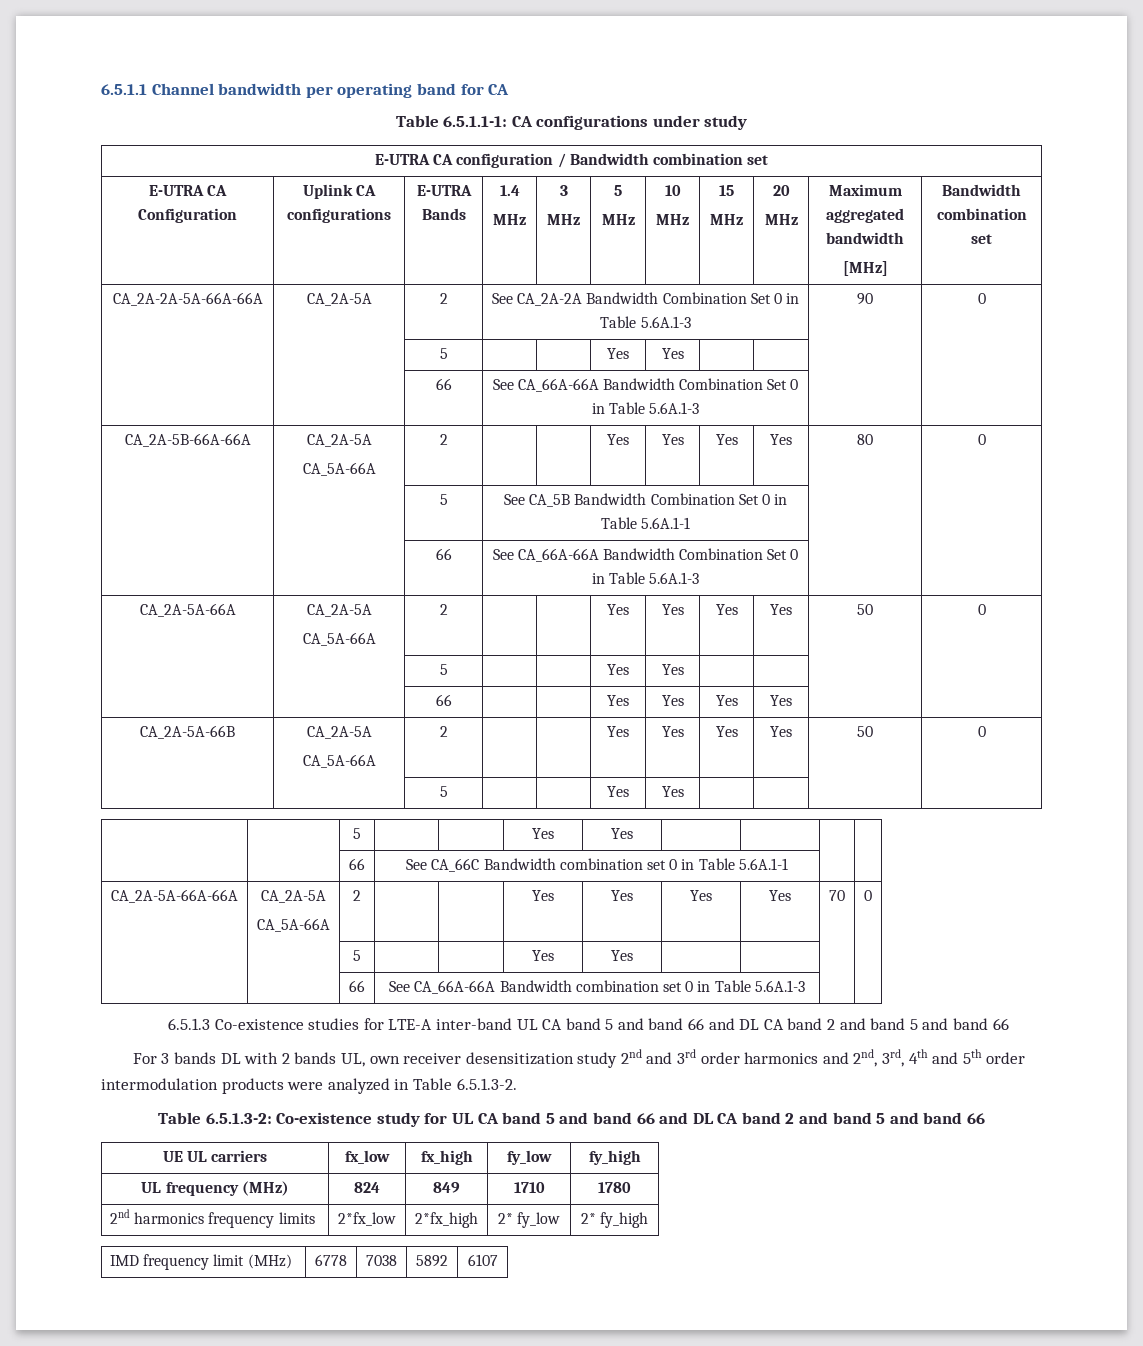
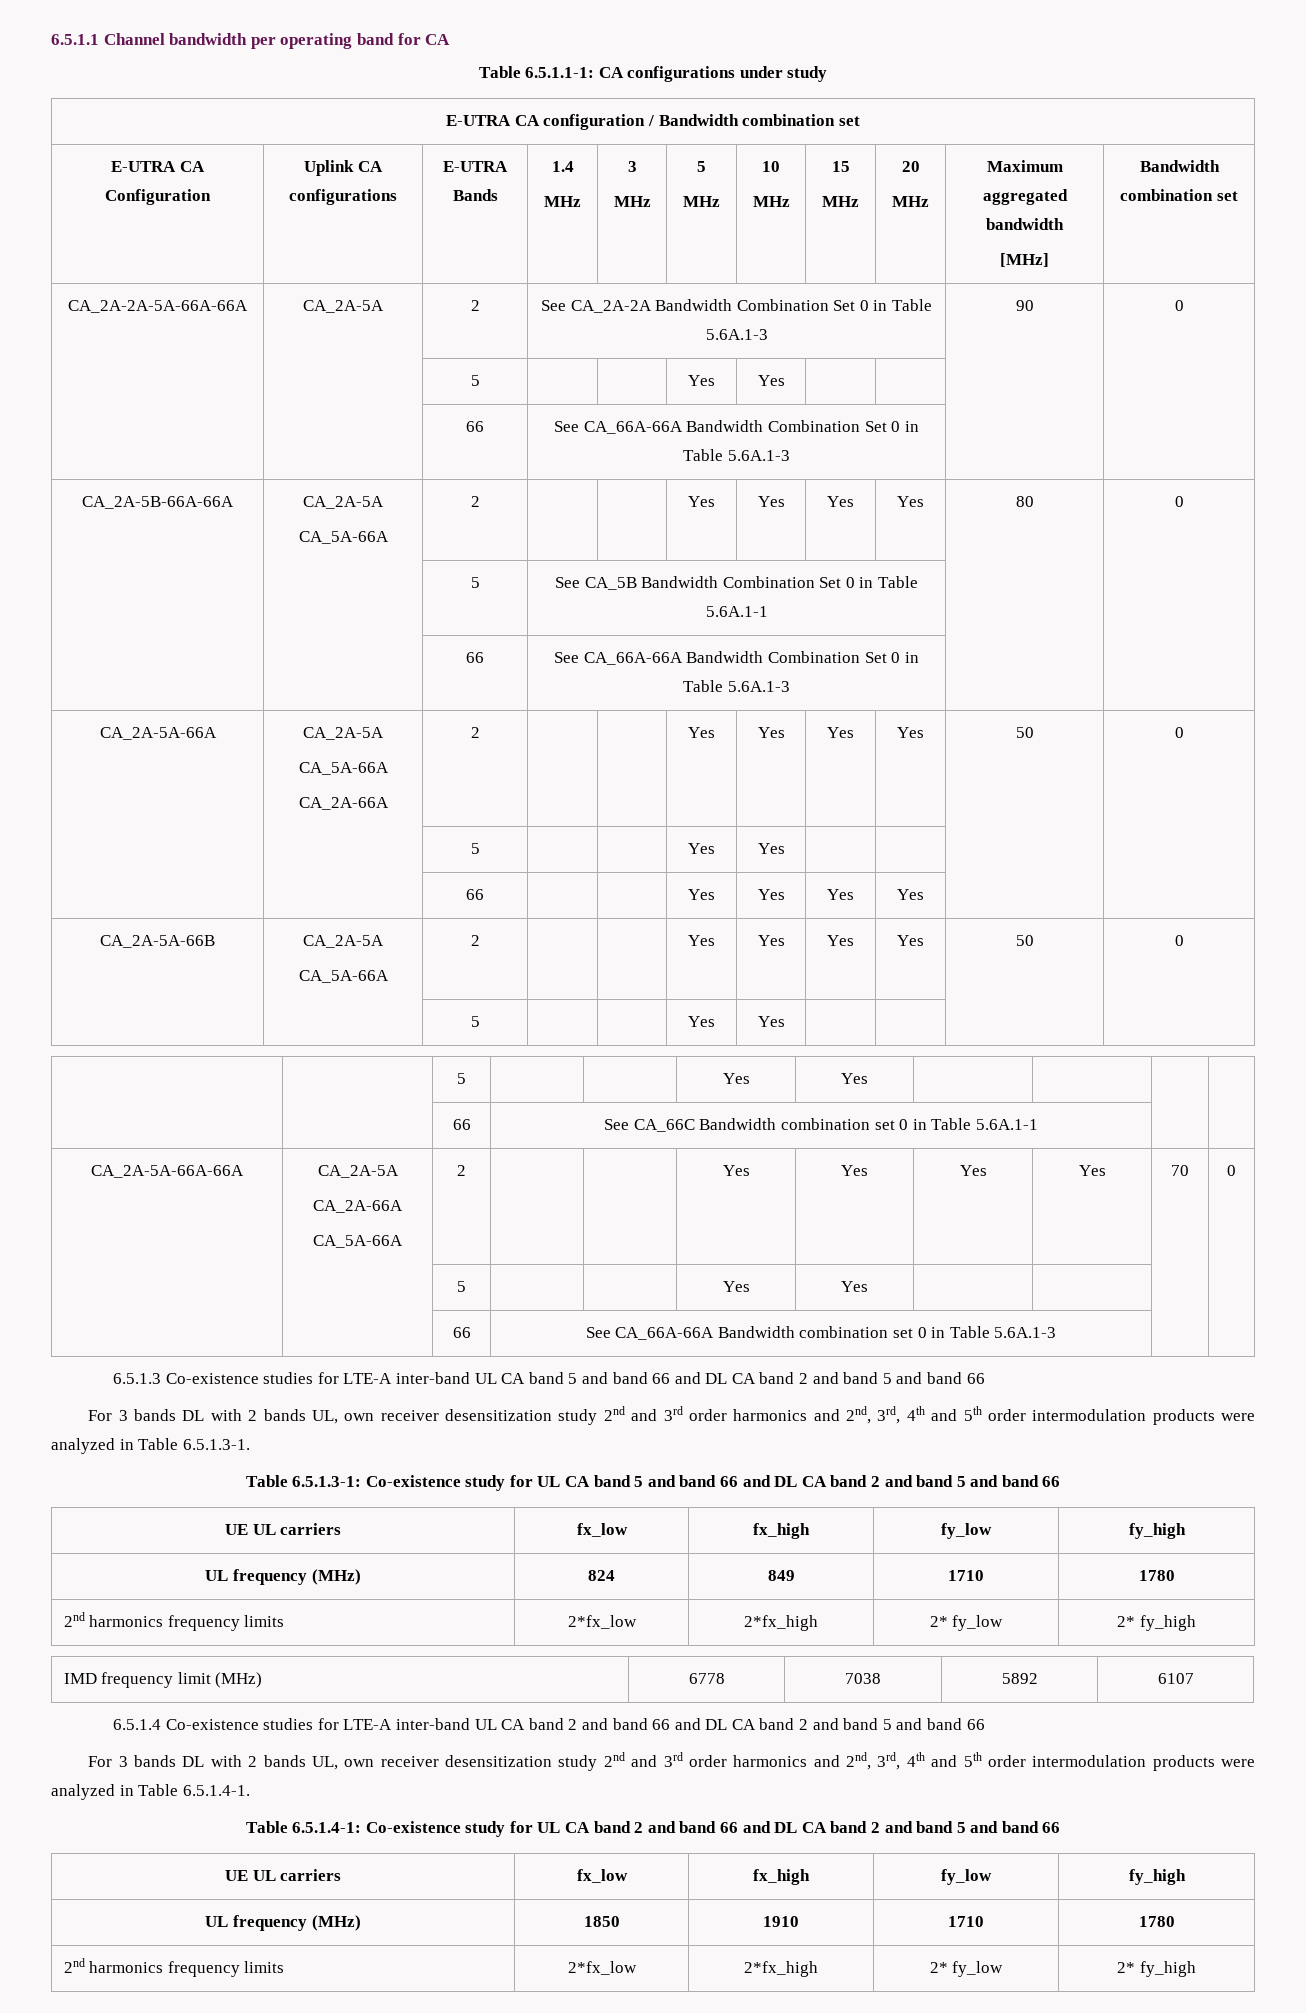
(376, 639) none -> [298,797,389,810] // CA_2A-66A
(326, 896) none -> [313,1200,403,1213] // CA_2A-66A
[456,1078,517,1090] [158,1112,272,1124] 6.5.1.3-2. // Table 6.5.1.3-2: -> [182,1439,250,1450] [245,1475,362,1487] 6.5.1.3-1. // Table 6.5.1.3-1:
(498, 1260) none -> [113,1718,985,1730] [88,1752,1256,1771] [51,1784,250,1800] [245,1821,1061,1837] [224,1869,342,1881] [576,1869,628,1883] [753,1869,810,1885] [941,1869,992,1885] [1128,1869,1186,1885] [205,1915,361,1931] [583,1916,620,1927] [763,1916,799,1927] [948,1916,984,1927] [1138,1916,1175,1927] [63,1958,285,1977] [567,1961,637,1975] [744,1961,818,1977] [929,1961,1004,1977] [1117,1961,1196,1977] // 6.5.1.4 Co-existence studies for LTE-A inter-band UL CA band 2 and band 66 and DL CA band 2 and band 5 and band 66 // For 3 bands DL with 2 bands UL, own receiver desensitization study 2nd and 3rd order harmonics and 2nd, 3rd, 4th and 5th order intermodulation products were analyzed in Table 6.5.1.4-1. // Table 6.5.1.4-1: Co-existence study for UL CA band 2 and band 66 and DL CA band 2 and band 5 and band 66 // UE UL carriers | fx_low | fx_high | fy_low | fy_high // UL frequency (MHz) | 1850 | 1910 | 1710 | 1780 // 2nd harmonics frequency limits | 2*fx_low | 2*fx_high | 2* fy_low | 2* fy_high

